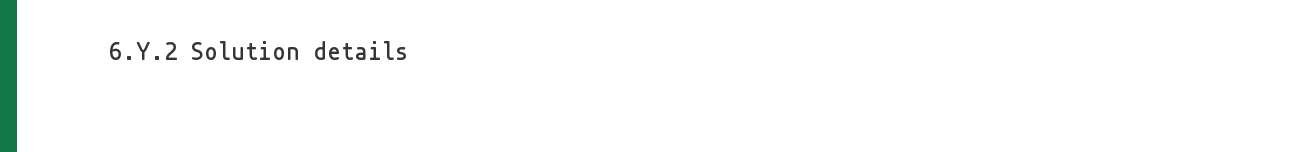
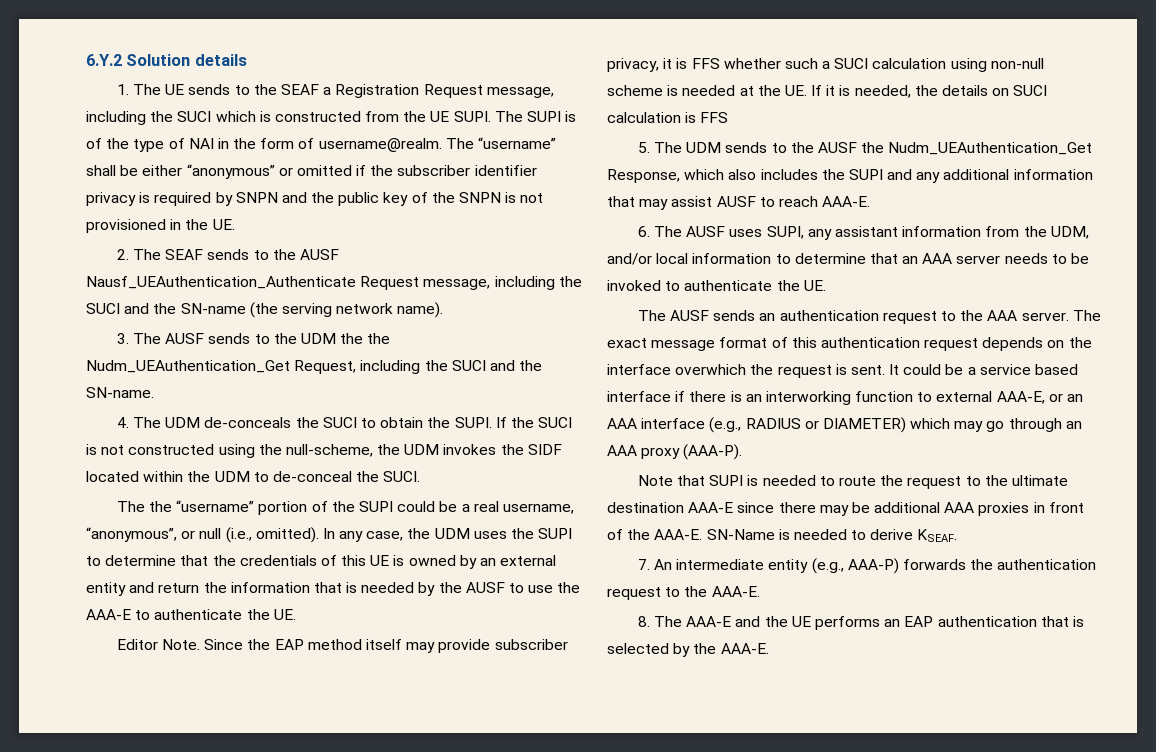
(408, 50) none -> [116,84,554,98] [86,111,577,125] [86,137,557,152] [86,164,537,179] [86,192,544,206] [86,219,235,233] [116,249,339,260] [86,276,582,290] [86,302,444,318] [116,333,391,344] [86,360,543,374] [86,387,154,398] [116,417,573,428] [86,444,562,458] [86,471,421,482] [116,500,574,515] [86,527,573,543] [86,555,557,569] [86,582,581,596] [86,609,296,620] [116,639,568,653] [607,58,1044,72] [607,85,1048,98] [607,112,729,123] [637,142,1093,155] [607,169,1093,183] [607,196,871,210] [637,226,1089,240] [607,253,1090,265] [607,280,826,291] [637,310,1101,324] [607,337,1092,351] [607,364,1079,378] [607,391,1084,405] [607,417,1082,433] [607,444,743,460] [637,475,1068,489] [607,502,1084,516] [607,529,958,542] [637,558,1097,574] [607,586,760,600] [637,616,1084,630] [607,643,769,657] // 1. The UE sends to the SEAF a Registration Request message, including the SUCI which is constructed from the UE SUPI. The SUPI is of the type of NAI in the form of username@realm. The “username” shall be either “anonymous” or omitted if the subscriber identifier privacy is required by SNPN and the public key of the SNPN is not provisioned in the UE. // 2. The SEAF sends to the AUSF Nausf_UEAuthentication_Authenticate Request message, including the SUCI and the SN-name (the serving network name). // 3. The AUSF sends to the UDM the the Nudm_UEAuthentication_Get Request, including the SUCI and the SN-name. // 4. The UDM de-conceals the SUCI to obtain the SUPI. If the SUCI is not constructed using the null-scheme, the UDM invokes the SIDF located within the UDM to de-conceal the SUCI. // The the “username” portion of the SUPI could be a real username, “anonymous”, or null (i.e., omitted). In any case, the UDM uses the SUPI to determine that the credentials of this UE is owned by an external entity and return the information that is needed by the AUSF to use the AAA-E to authenticate the UE. // Editor Note. Since the EAP method itself may provide subscriber privacy, it is FFS whether such a SUCI calculation using non-null scheme is needed at the UE. If it is needed, the details on SUCI calculation is FFS // 5. The UDM sends to the AUSF the Nudm_UEAuthentication_Get Response, which also includes the SUPI and any additional information that may assist AUSF to reach AAA-E. // 6. The AUSF uses SUPI, any assistant information from the UDM, and/or local information to determine that an AAA server needs to be invoked to authenticate the UE. // The AUSF sends an authentication request to the AAA server. The exact message format of this authentication request depends on the interface overwhich the request is sent. It could be a service based interface if there is an interworking function to external AAA-E, or an AAA interface (e.g., RADIUS or DIAMETER) which may go through an AAA proxy (AAA-P). // Note that SUPI is needed to route the request to the ultimate destination AAA-E since there may be additional AAA proxies in front of the AAA-E. SN-Name is needed to derive KSEAF. // 7. An intermediate entity (e.g., AAA-P) forwards the authentication request to the AAA-E. // 8. The AAA-E and the UE performs an EAP authentication that is selected by the AAA-E.

